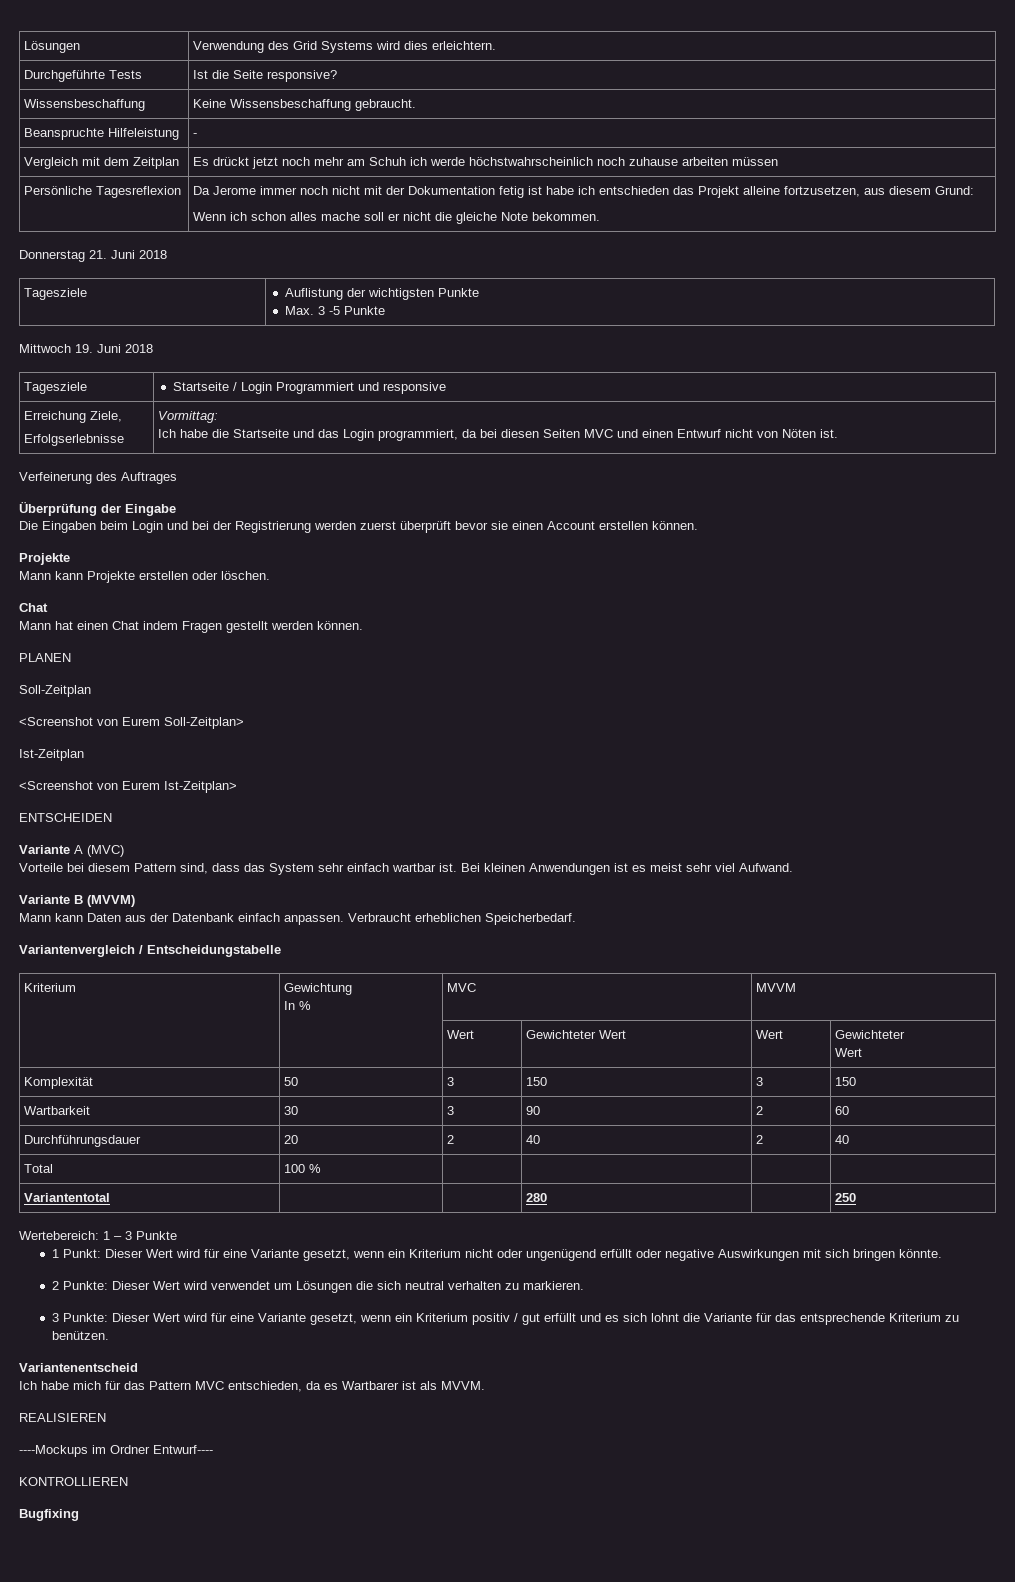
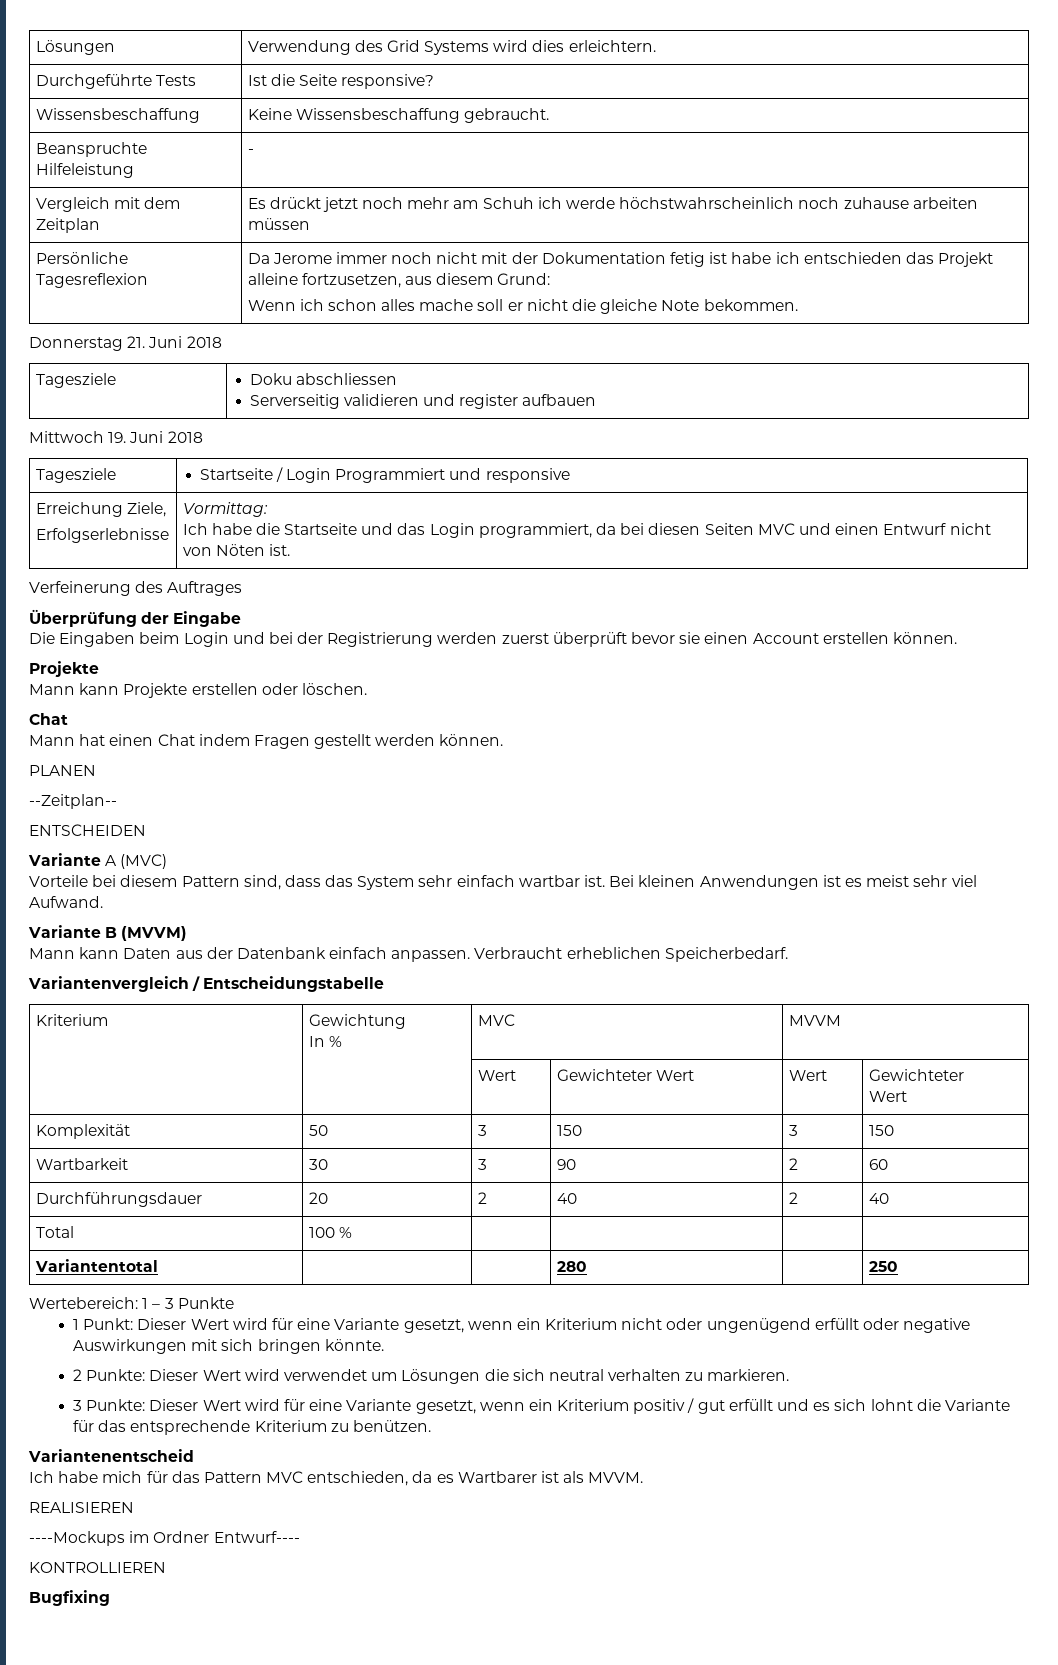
[284,288,479,300] [284,306,385,315] Auflistung der wichtigsten Punkte // Max. 3 -5 Punkte -> [249,373,397,385] [249,394,597,409] Doku abschliessen // Serverseitig validieren und register aufbauen
[19,685,91,697] [19,717,244,729] [19,749,84,761] [19,781,237,793] Soll-Zeitplan // <Screenshot von Eurem Soll-Zeitplan> // Ist-Zeitplan // <Screenshot von Eurem Ist-Zeitplan> -> [29,794,117,809] --Zeitplan--

